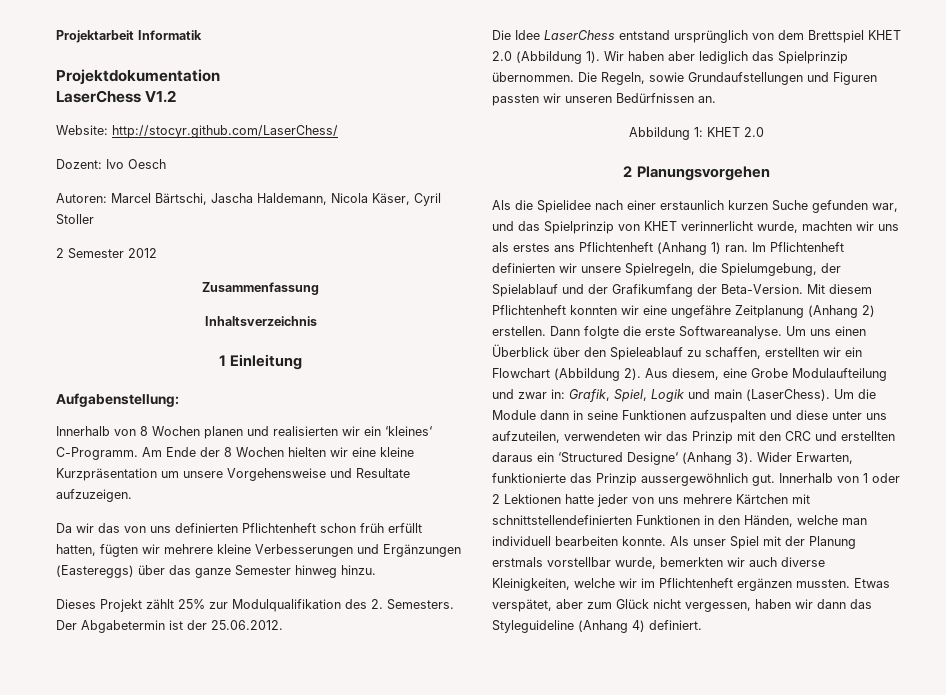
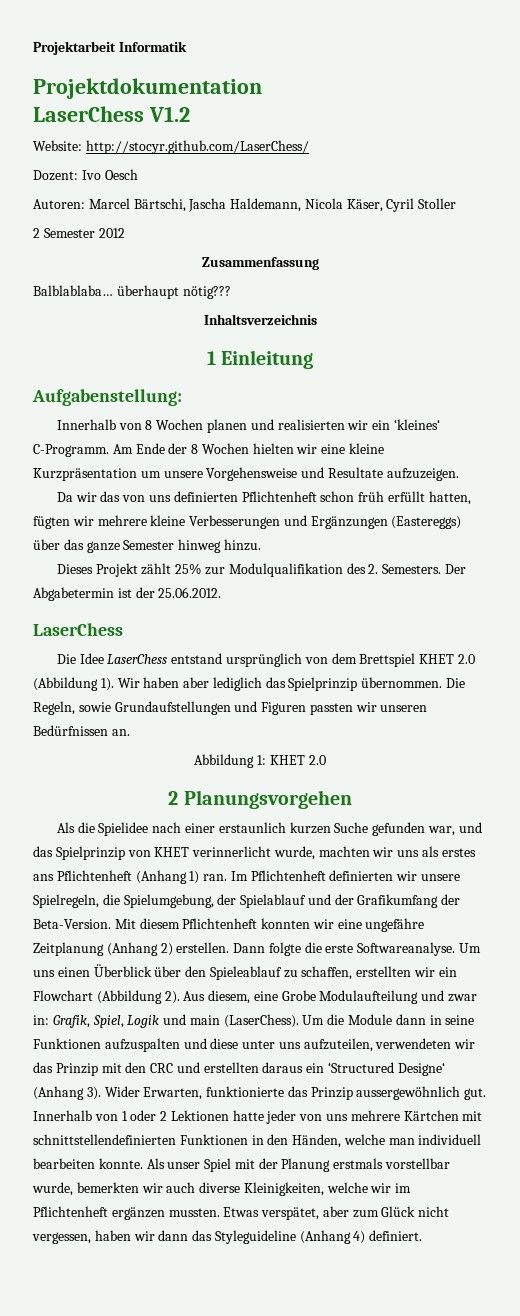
(319, 288) none -> [33,285,231,299] // Balblablaba… überhaupt nötig???
(283, 625) none -> [33,623,123,636] // LaserChess

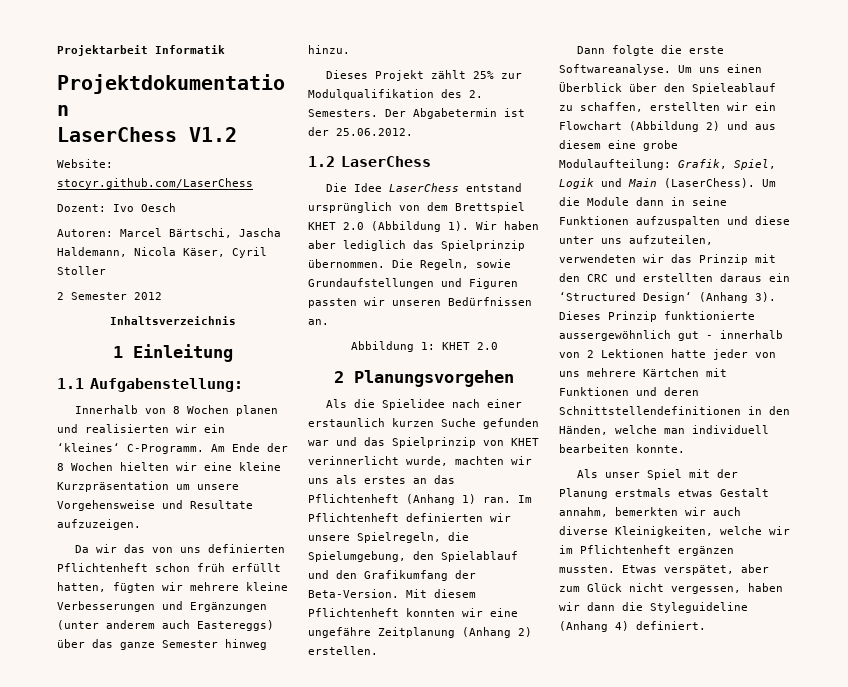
[85,140,309,154] http://stocyr.github.com/LaserChess/ -> [57,178,253,189] stocyr.github.com/LaserChess
[201,257,319,270] [33,285,231,299] // Zusammenfassung // Balblablaba… überhaupt nötig??? -> (162, 296) none
(314, 359) none -> [57,378,84,389] 1.1
[391,516,462,529] (Eastereggs) -> [57,620,274,631] (unter anderem auch Eastereggs)
(222, 592) none -> [308,156,335,167] 1.2
[427,826,455,836] war, -> [308,440,329,446] war
[33,874,54,881] ans -> [413,475,455,484] an das
[217,894,237,905] der -> [413,551,434,560] den
[334,894,354,905] der -> [336,570,357,579] den
(230, 947) none -> (378, 650) //
[164,990,478,1004] [33,1015,49,1025] 2). Aus diesem, eine Grobe Modulaufteilung und zwar in: -> [706,121,776,131] [559,140,678,151] [559,159,671,170] 2) und aus diesem eine grobe Modulaufteilung:
[189,1015,220,1025] main -> [628,178,657,187] Main
[397,1062,445,1076] Designe‘ -> [643,292,692,303] Design‘
[104,1086,487,1100] [33,1110,157,1121] Wider Erwarten, funktionierte das Prinzip aussergewöhnlich gut. Innerhalb von 1 oder -> [559,311,755,322] [559,330,783,341] [559,352,580,358] Dieses Prinzip funktionierte aussergewöhnlich gut - innerhalb von
[33,1134,248,1145] schnittstellendefinierten Funktionen -> [559,387,699,396] [559,406,741,415] Funktionen und deren Schnittstellendefinitionen
(143, 1163) none -> (685, 448) //
[385,1158,451,1169] [32,1182,73,1196] vorstellbar wurde, -> [678,488,769,497] [559,507,608,517] etwas Gestalt annahm,
[192,1230,213,1241] das -> [622,602,643,611] die

